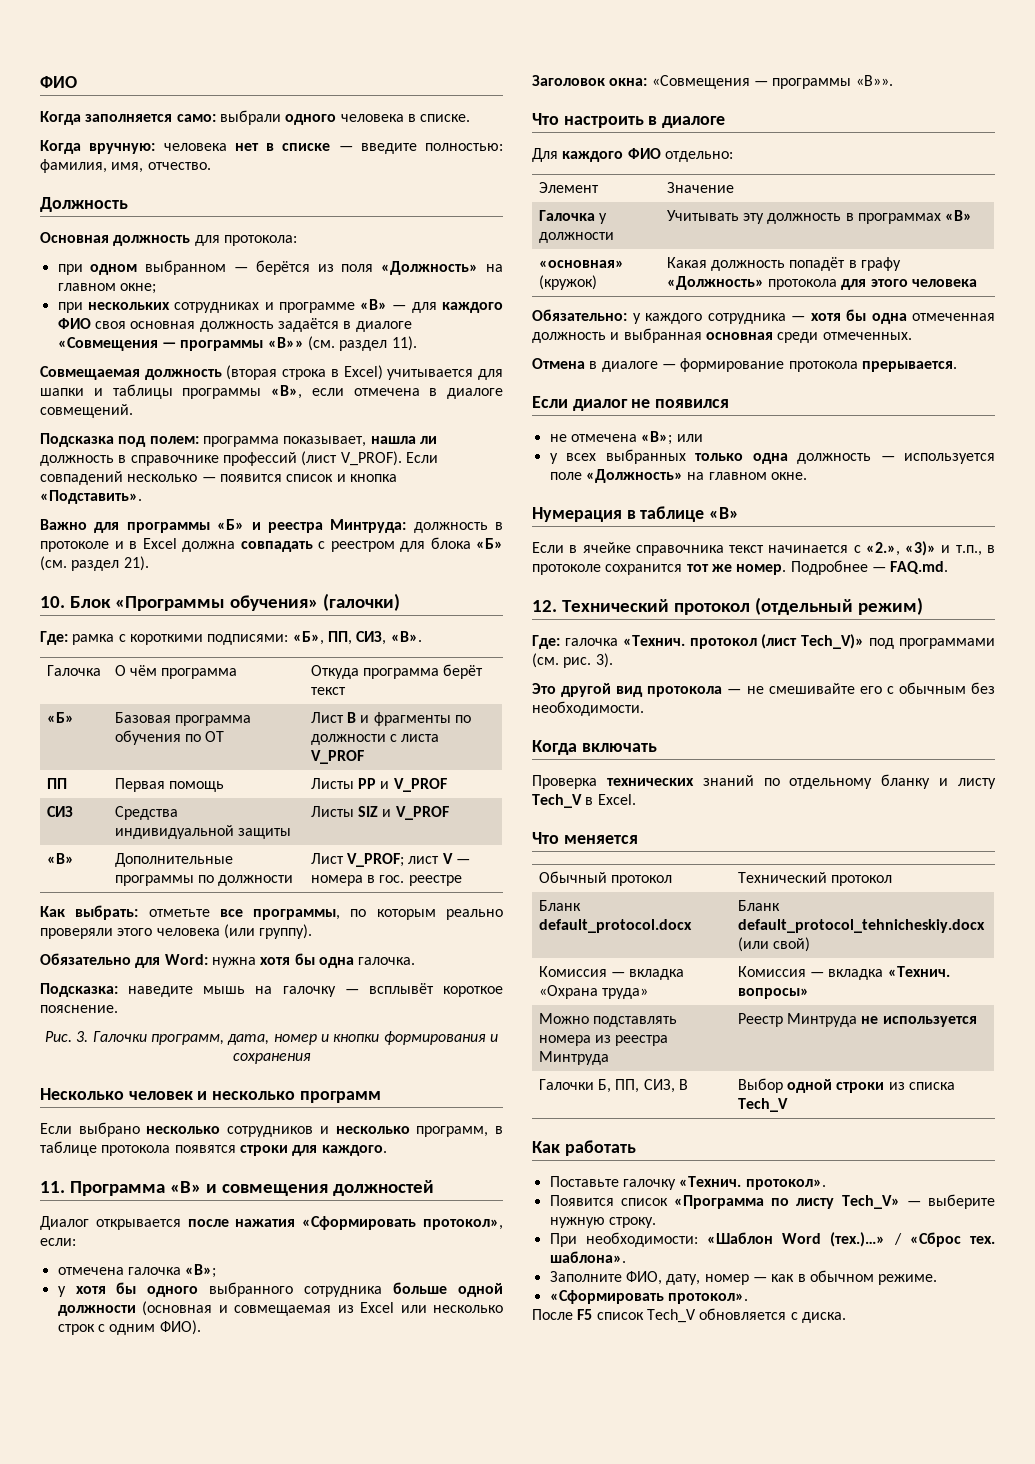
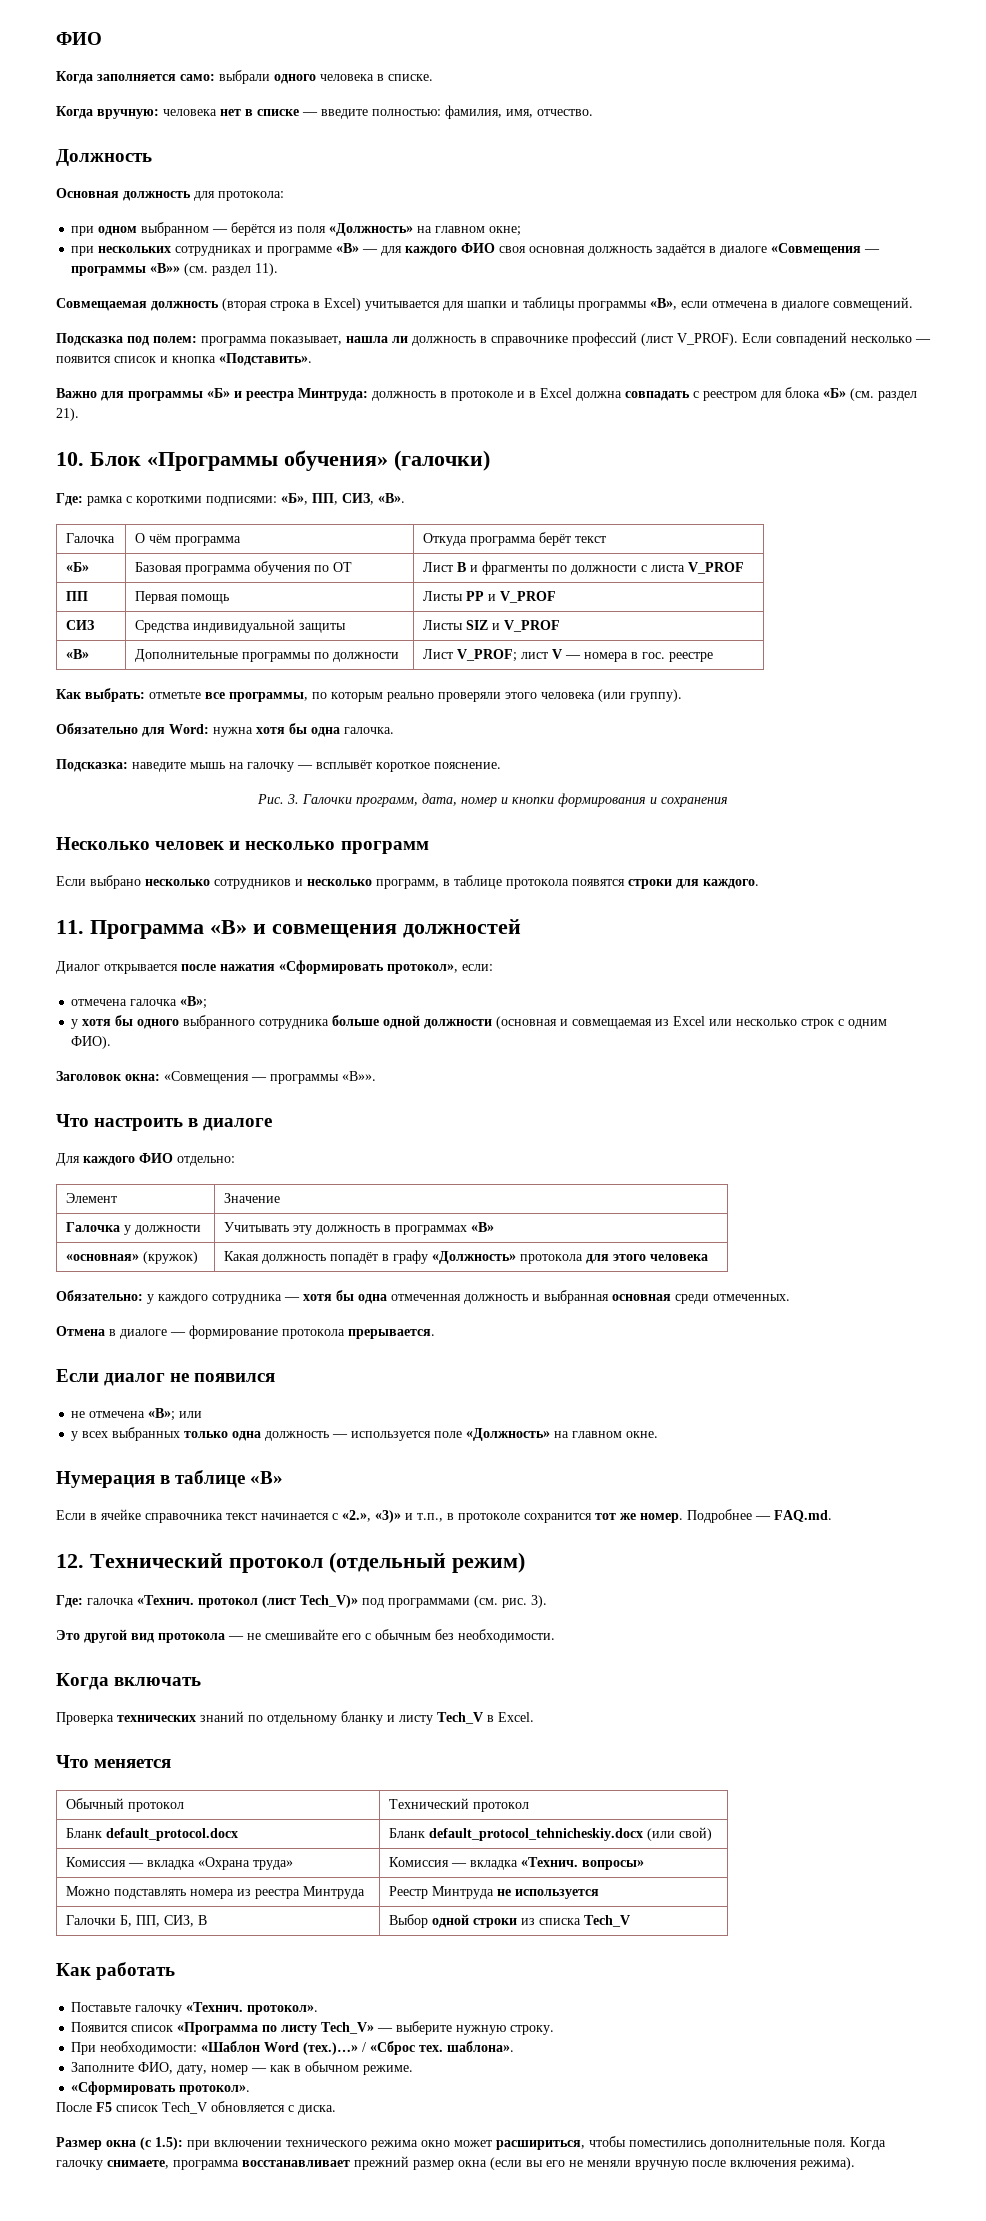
(846, 1317) none -> [56,2136,886,2150] [56,2156,855,2170] // Размер окна (с 1.5): при включении технического режима окно может расшириться, чтобы поместились дополнительные поля. Когда галочку снимаете, программа восстанавливает прежний размер окна (если вы его не меняли вручную после включения режима).

